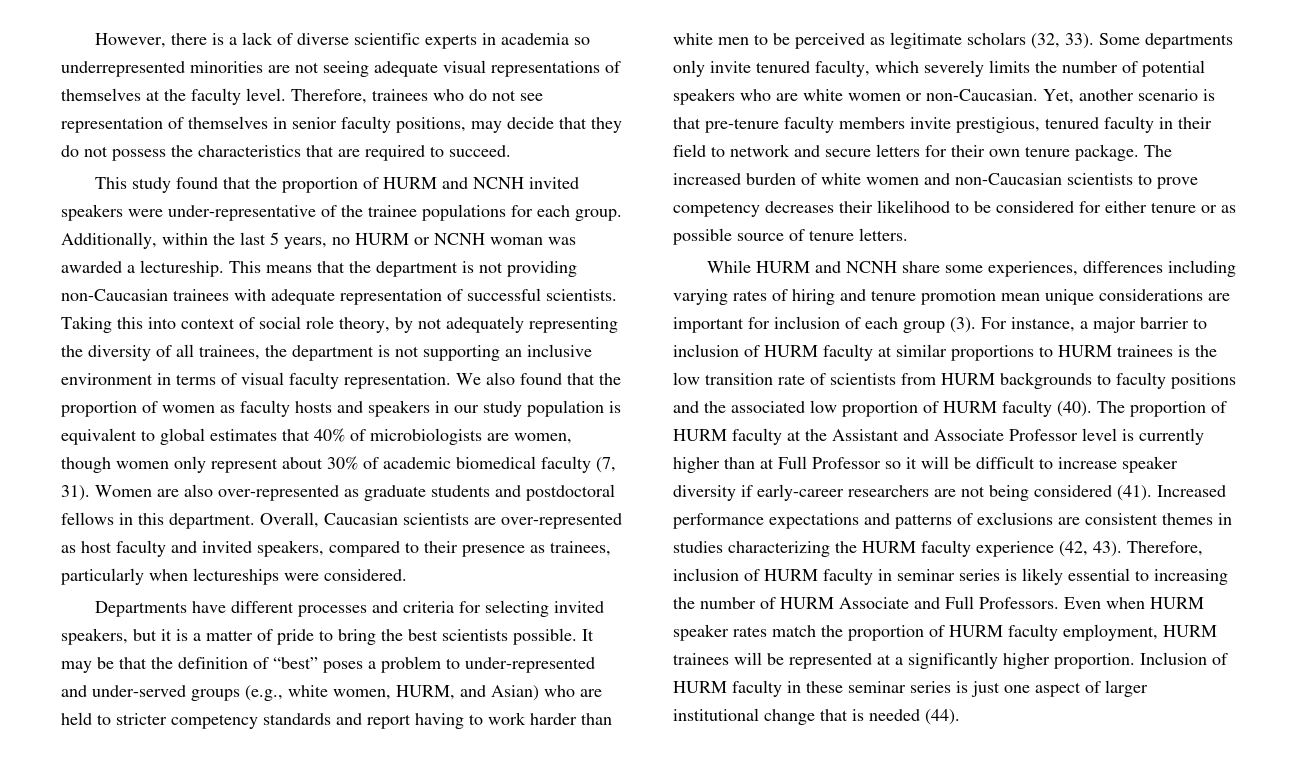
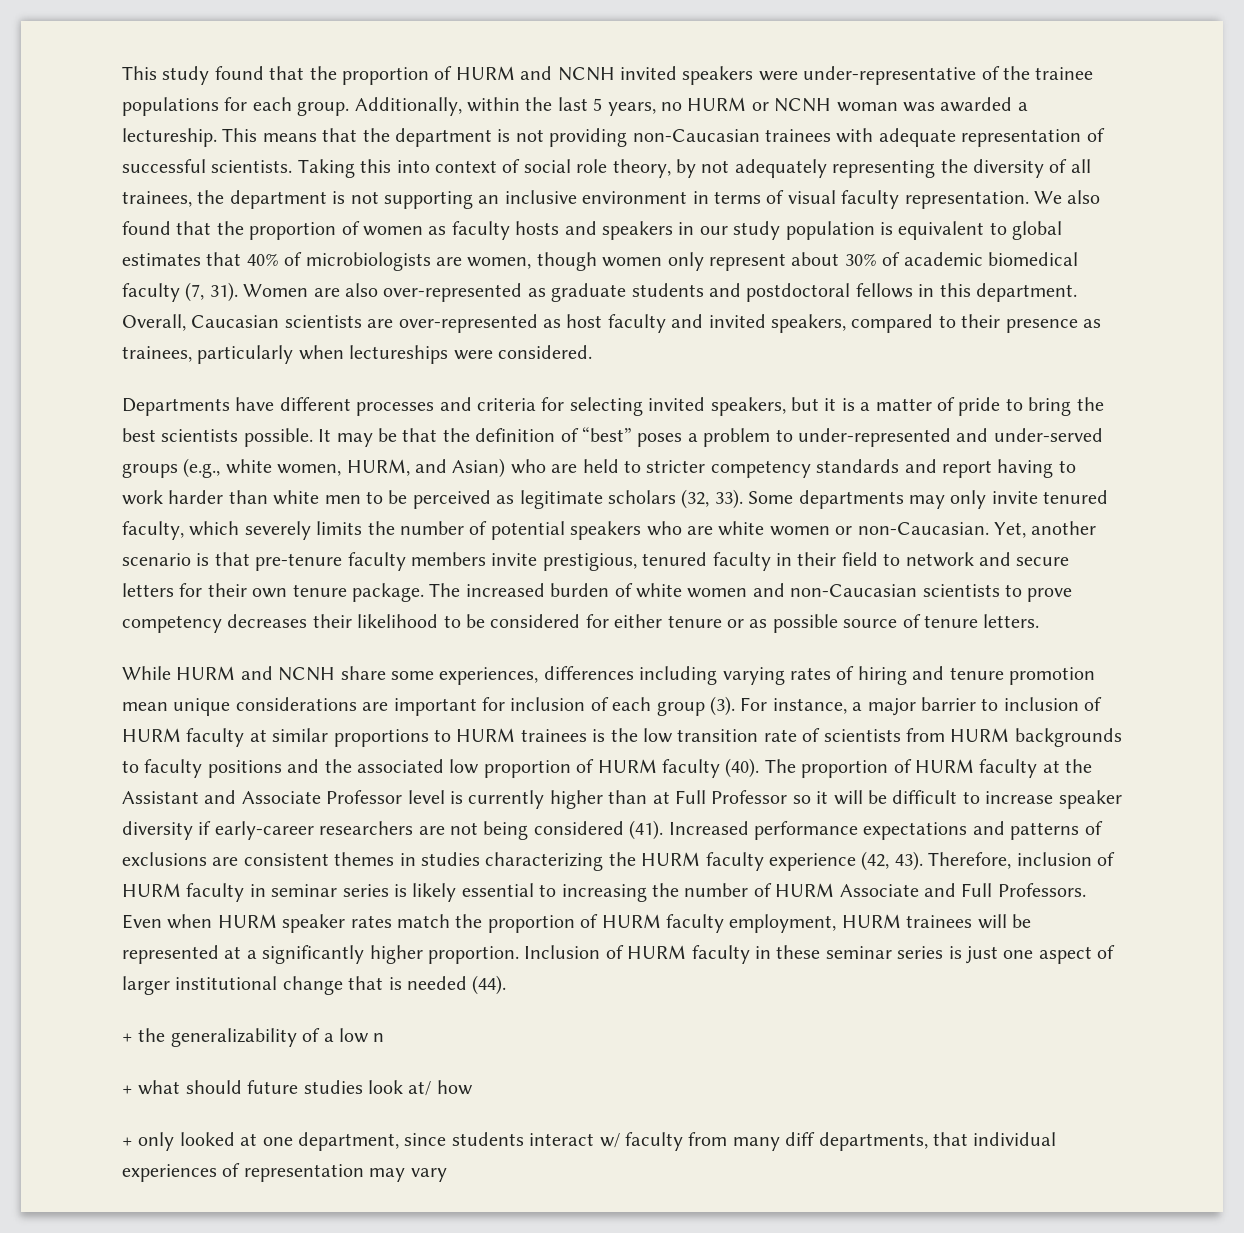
[94,32,590,49] [61,60,621,77] [61,88,543,105] [61,116,622,133] [61,145,511,161] However, there is a lack of diverse scientific experts in academia so underrepresented minorities are not seeing adequate visual representations of themselves at the faculty level. Therefore, trainees who do not see representation of themselves in senior faculty positions, may decide that they do not possess the characteristics that are required to succeed. // -> (122, 73) none
(1233, 41) none -> [908,495,945,509] may
(960, 717) none -> [122,1028,385,1047] [122,1080,473,1096] [122,1132,1057,1151] [122,1163,447,1182] // + the generalizability of a low n // + what should future studies look at/ how // + only looked at one department, since students interact w/ faculty from many diff departments, that individual experiences of representation may vary

